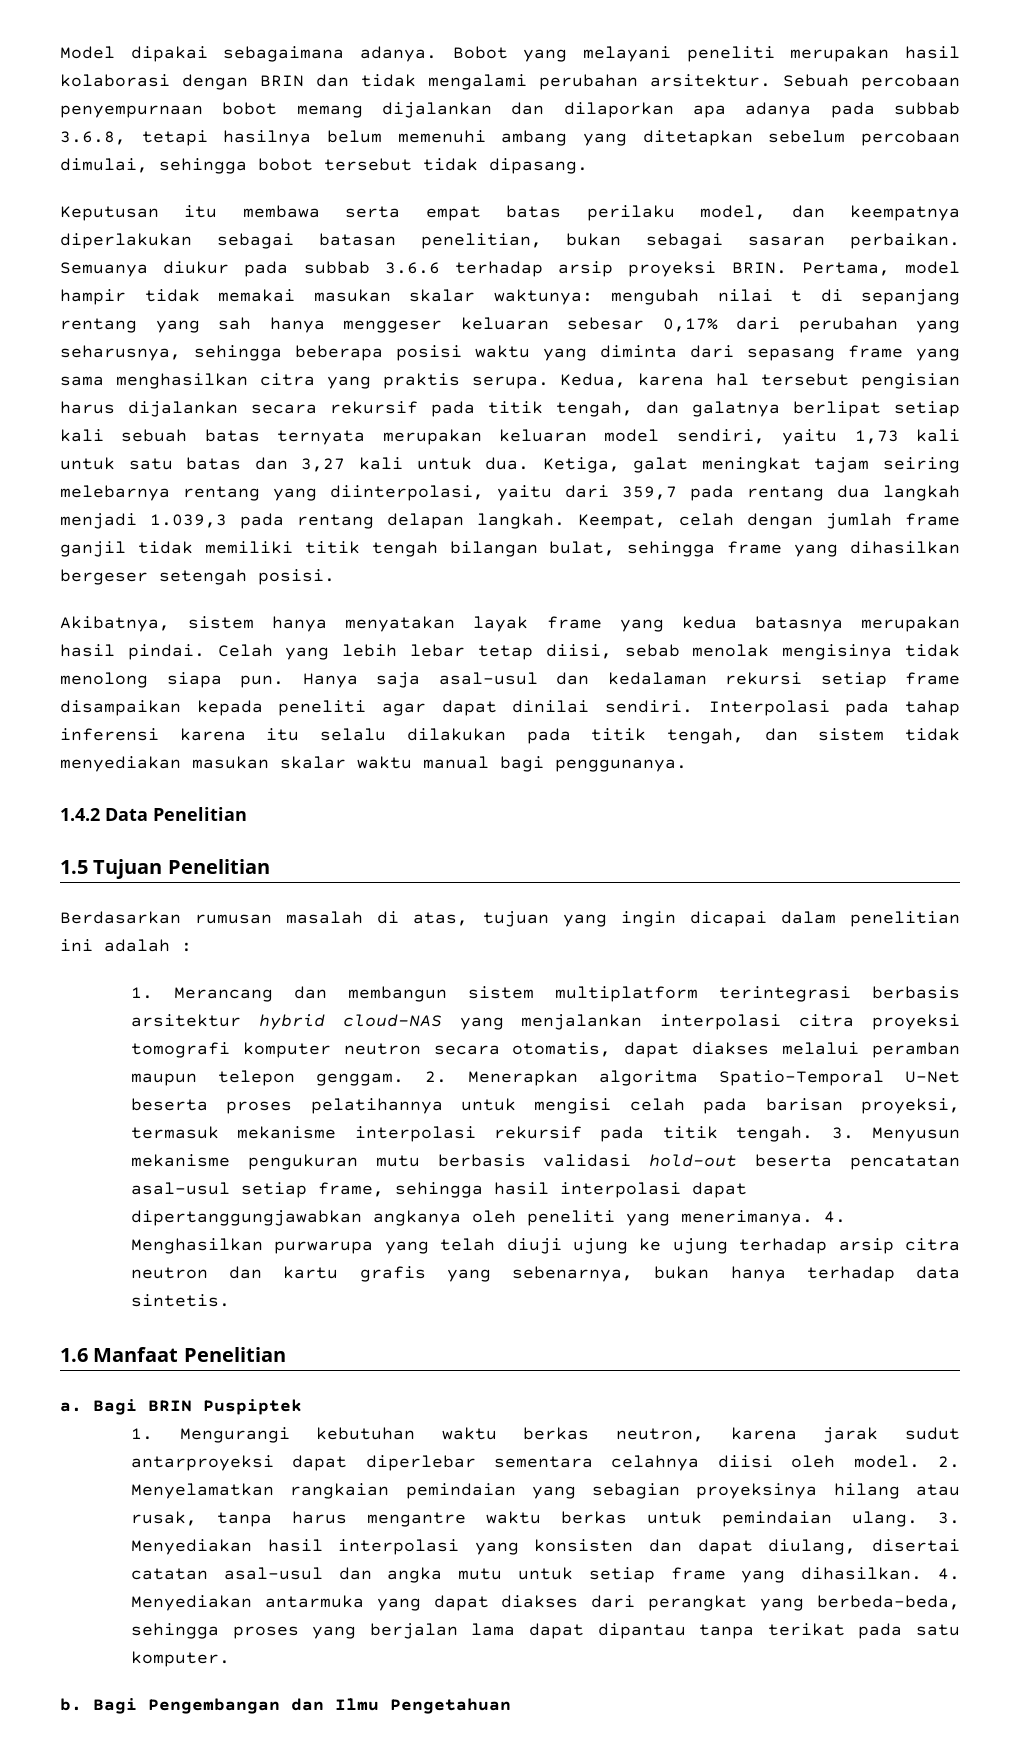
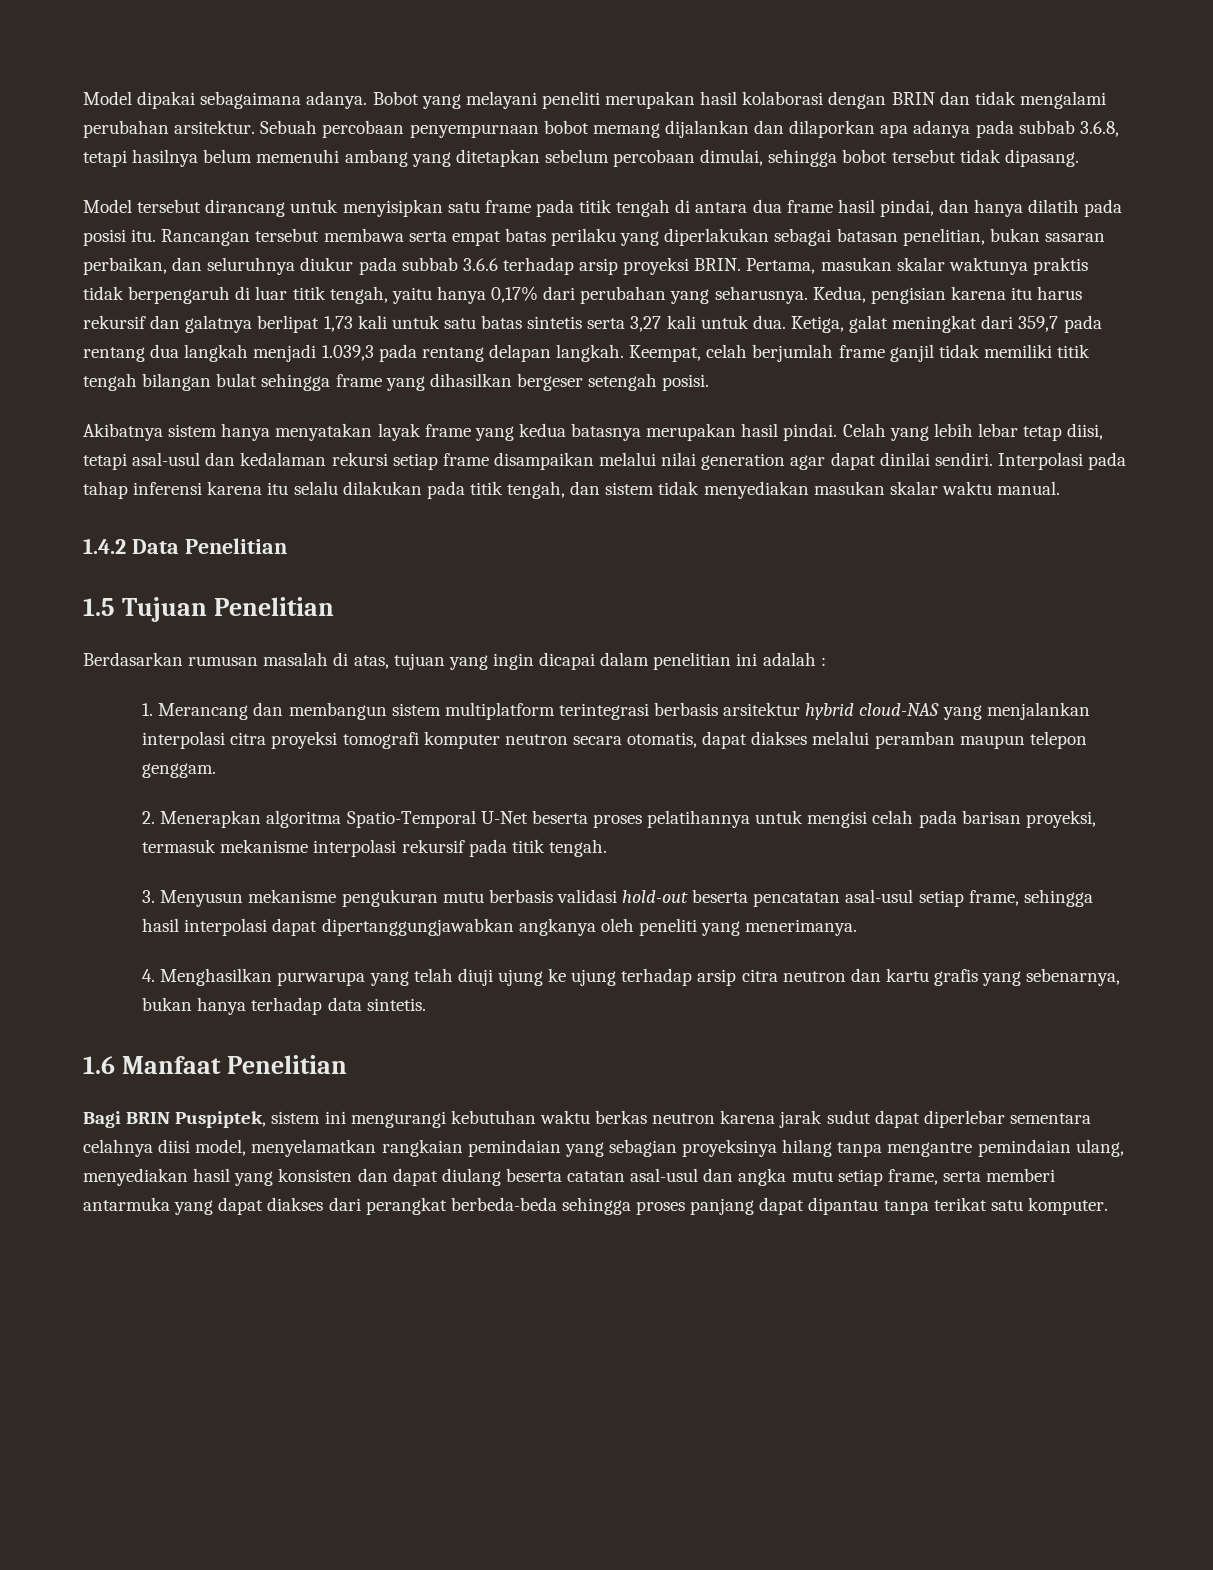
[60,205,218,221] Keputusan itu -> [83,199,1123,217] [83,228,320,246] Model tersebut dirancang untuk menyisipkan satu frame pada titik tengah di antara dua frame hasil pindai, dan hanya dilatih pada posisi itu. Rancangan tersebut
[700,205,961,221] model, dan keempatnya -> [620,231,660,246] yang
[646,233,960,249] [60,262,148,277] sebagai sasaran perbaikan. Semuanya -> [1044,233,1105,242] [83,257,296,275] sasaran perbaikan, dan seluruhnya
[905,261,961,274] [60,289,960,305] [60,317,960,333] [60,345,960,361] [60,373,960,389] [60,401,960,417] [60,429,838,445] model hampir tidak memakai masukan skalar waktunya: mengubah nilai t di sepanjang rentang yang sah hanya menggeser keluaran sebesar 0,17% dari perubahan yang seharusnya, sehingga beberapa posisi waktu yang diminta dari sepasang frame yang sama menghasilkan citra yang praktis serupa. Kedua, karena hal tersebut pengisian harus dijalankan secara rekursif pada titik tengah, dan galatnya berlipat setiap kali sebuah batas ternyata merupakan keluaran model sendiri, yaitu -> [820,257,1088,275] [83,286,1083,304] [83,315,320,333] masukan skalar waktunya praktis tidak berpengaruh di luar titik tengah, yaitu hanya 0,17% dari perubahan yang seharusnya. Kedua, pengisian karena itu harus rekursif dan galatnya berlipat
[254,457,288,470] dan -> [527,316,626,329] sintetis serta
[814,457,961,473] [60,485,552,501] tajam seiring melebarnya rentang yang diinterpolasi, yaitu -> (978, 324) none
[747,513,892,529] dengan jumlah -> [752,344,834,362] berjumlah
[549,541,616,556] bulat, -> [216,373,258,387] bulat
[60,616,170,632] Akibatnya, -> [83,423,163,441] Akibatnya
[624,644,961,660] [60,672,420,688] sebab menolak mengisinya tidak menolong siapa pun. Hanya saja -> [83,453,127,470] tetapi
[196,700,367,716] kepada peneliti -> [599,452,786,470] melalui nilai generation
[423,756,687,772] manual bagi penggunanya. -> [997,481,1061,495] manual.
(404, 1079) none -> (217, 770) //
(814, 1134) none -> (607, 848) //
(813, 1218) none -> (858, 927) //
[60,1402,82,1412] a. -> (347, 1064) none
[203,1399,302,1415] [130,1427,290,1443] Puspiptek // 1. Mengurangi -> [175,1111,446,1128] Puspiptek, sistem ini mengurangi
[616,1428,705,1442] neutron, -> [652,1113,716,1124] neutron
[130,1455,274,1471] antarproyeksi -> (871, 1117) none
[791,1455,960,1468] [130,1483,274,1499] oleh model. 2. Menyelamatkan -> [195,1139,377,1157] model, menyelamatkan
[916,1484,960,1496] [130,1511,960,1527] [130,1539,460,1555] atau rusak, tanpa harus mengantre waktu berkas untuk pemindaian ulang. 3. Menyediakan hasil interpolasi -> [837,1139,1124,1157] [83,1168,231,1186] tanpa mengantre pemindaian ulang, menyediakan hasil
[768,1539,960,1555] diulang, disertai -> [441,1168,562,1186] diulang beserta
[517,1567,960,1583] [130,1595,252,1611] untuk setiap frame yang dihasilkan. 4. Menyediakan -> [837,1168,1056,1186] setiap frame, serta memberi
[760,1595,960,1611] [130,1623,516,1639] yang berbeda-beda, sehingga proses yang berjalan lama -> [450,1197,755,1215] berbeda-beda sehingga proses panjang
[858,1623,903,1639] pada -> (987, 1204) none
[60,1698,511,1714] // b. Bagi Pengembangan dan Ilmu Pengetahuan -> (1108, 1206) none

